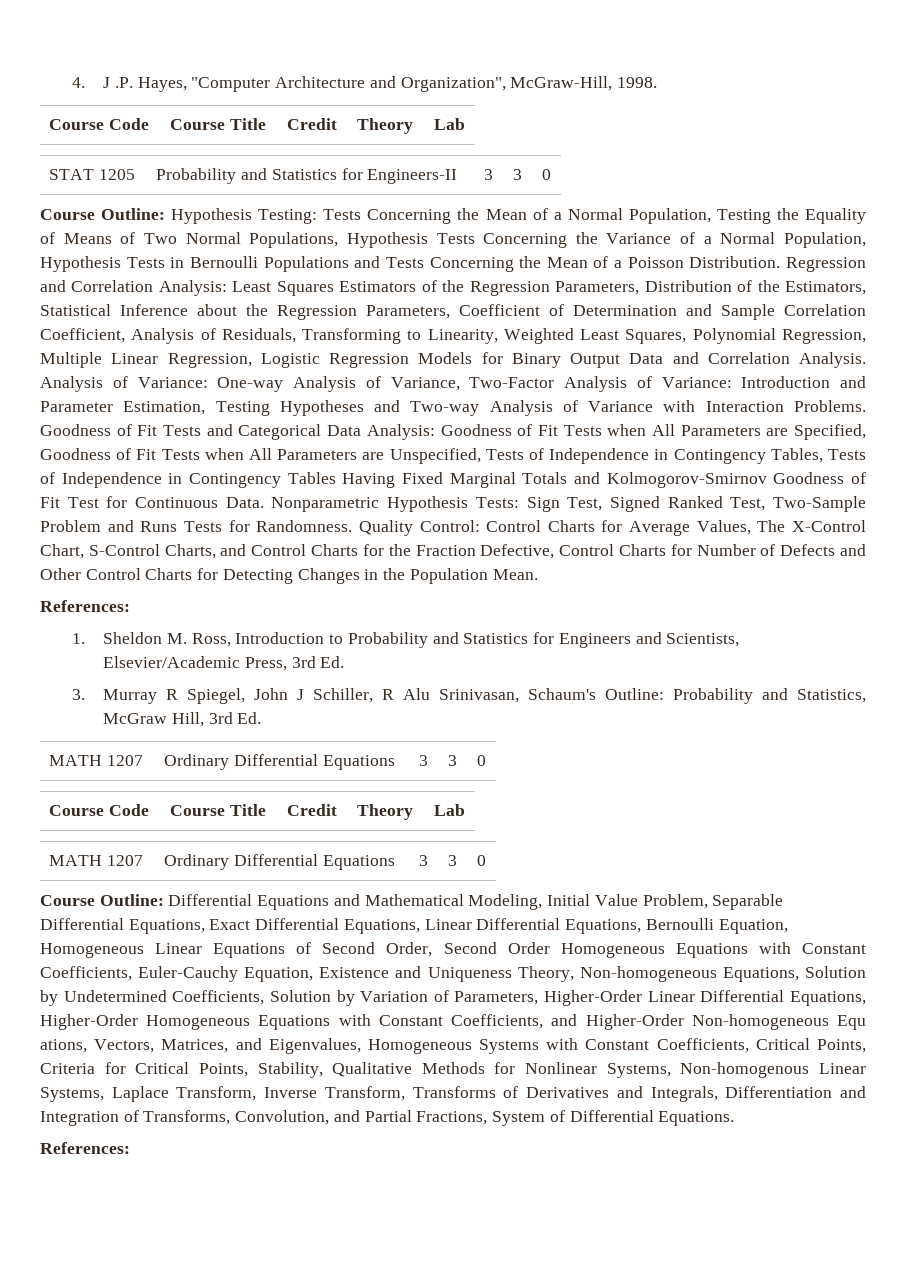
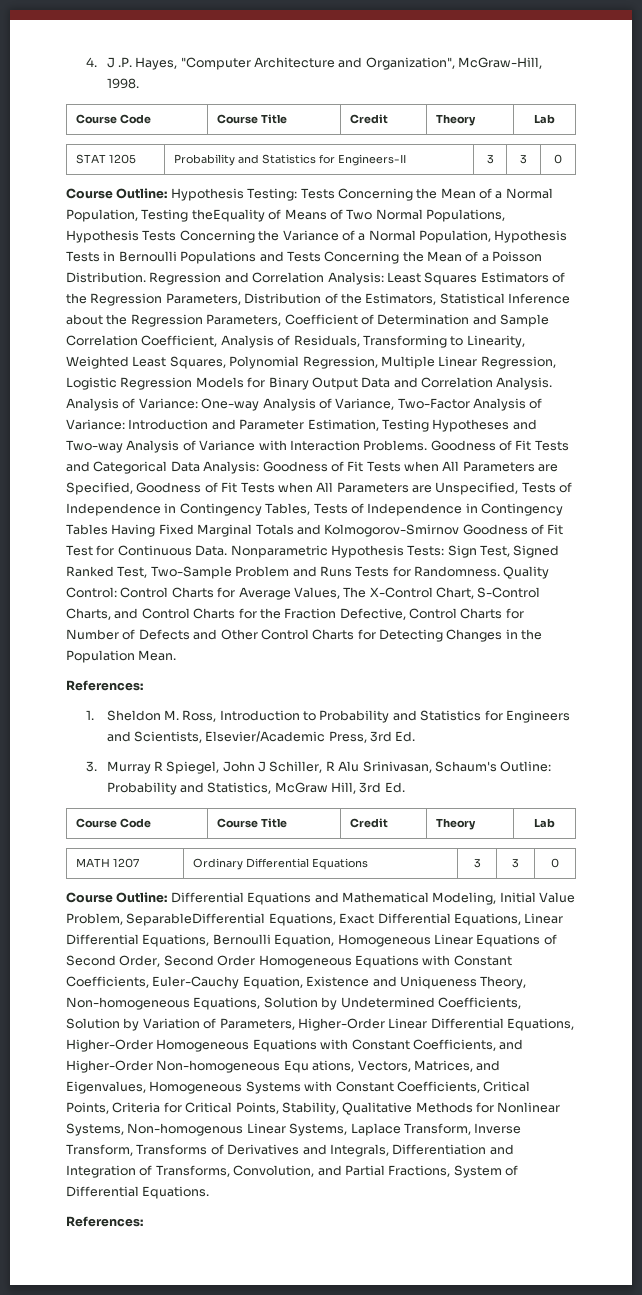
[776,208,866,224] the Equality -> [191,209,265,222] theEquality
[49,755,144,766] [164,754,395,770] [418,755,428,766] [447,755,457,766] [476,755,486,766] // MATH 1207 | Ordinary Differential Equations | 3 | 3 | 0 -> (405, 787) none
[712,894,784,910] [40,918,124,930] Separable Differential -> [126,913,266,926] SeparableDifferential

